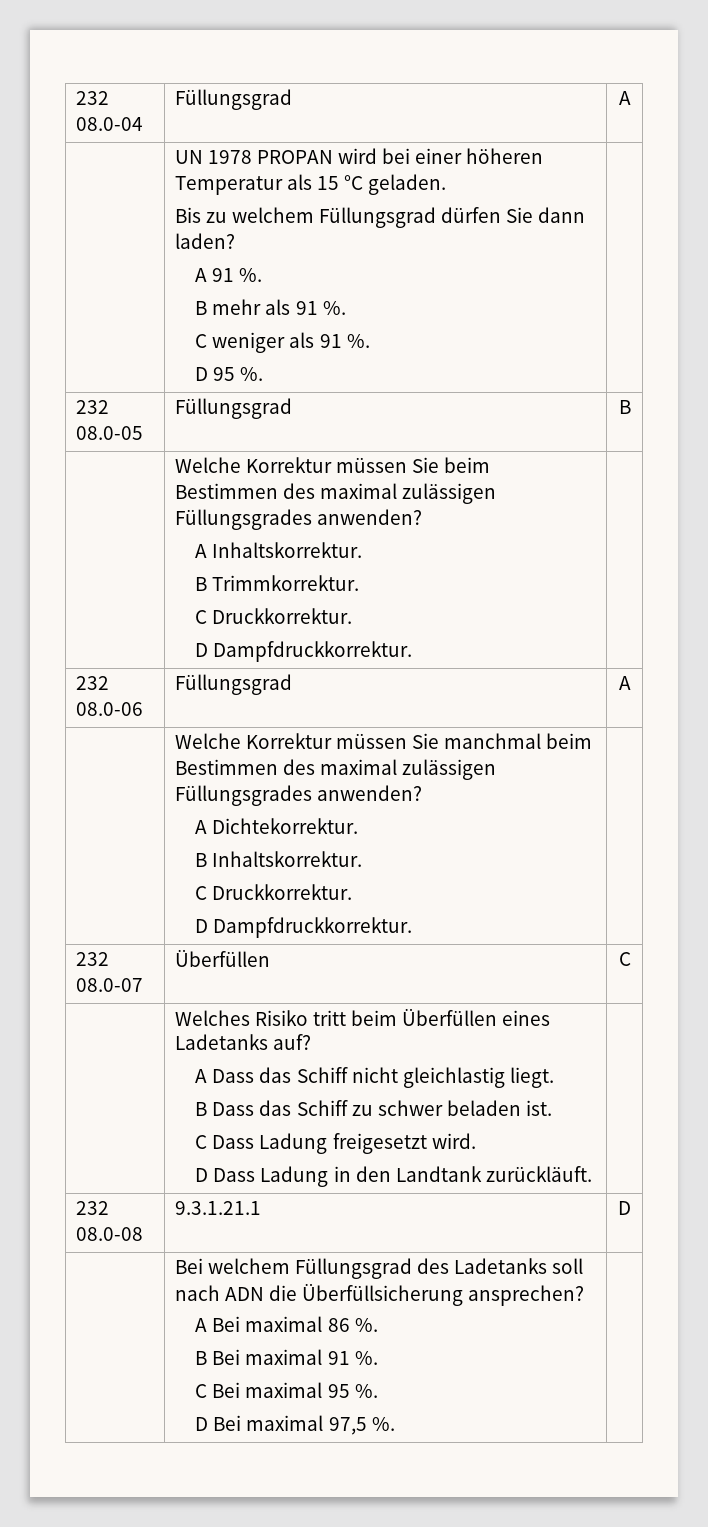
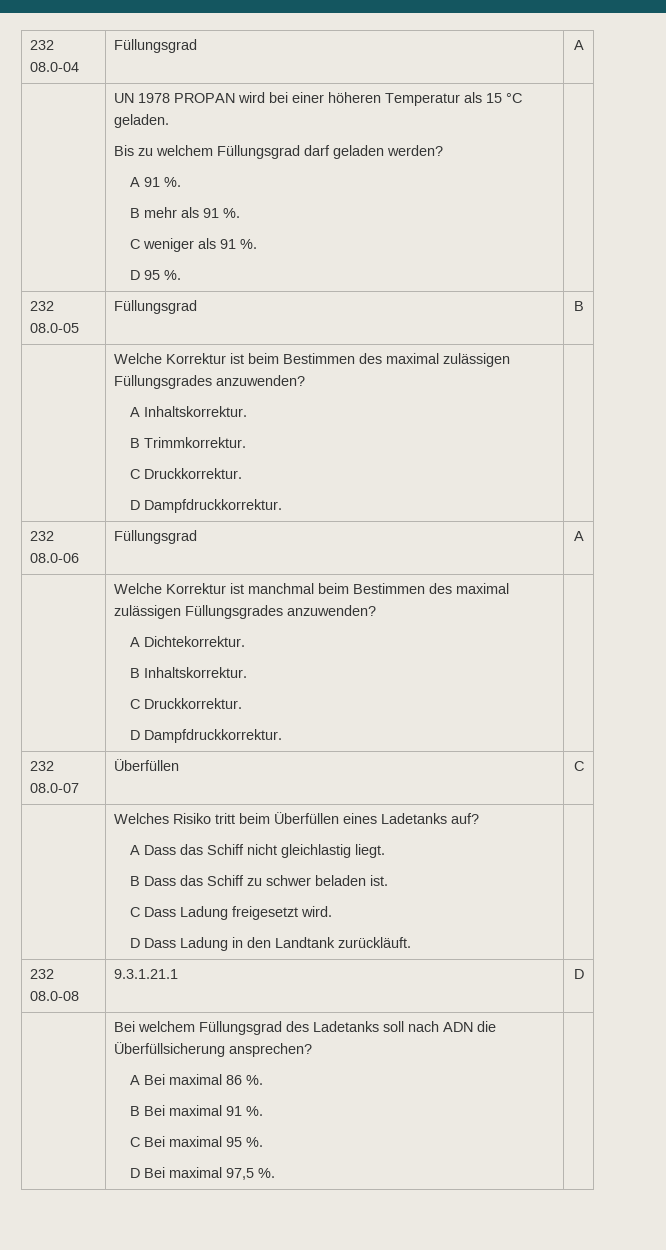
[441,207,586,223] [174,233,235,249] dürfen Sie dann laden? -> [304,145,444,159] darf geladen werden?
[335,457,491,473] [174,483,497,504] [174,509,422,530] müssen Sie beim Bestimmen des maximal zulässigen Füllungsgrades anwenden? -> [230,353,511,367] [114,375,306,389] ist beim Bestimmen des maximal zulässigen Füllungsgrades anzuwenden?
[335,733,440,749] müssen Sie -> [230,583,245,594] ist
[316,785,422,801] anwenden? -> [287,605,377,616] anzuwenden?

